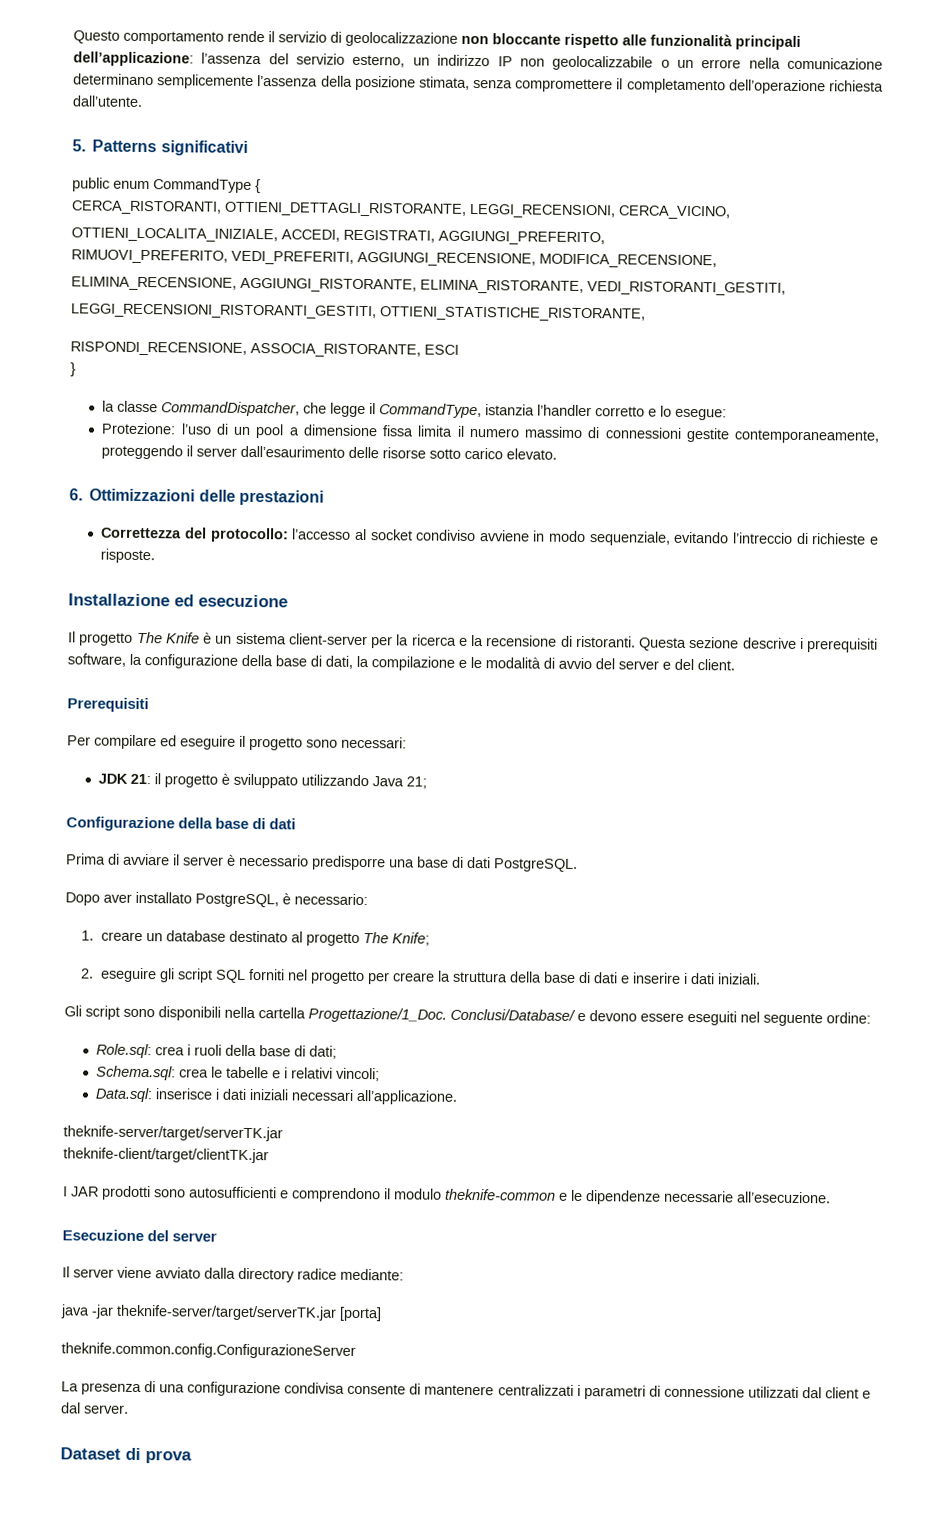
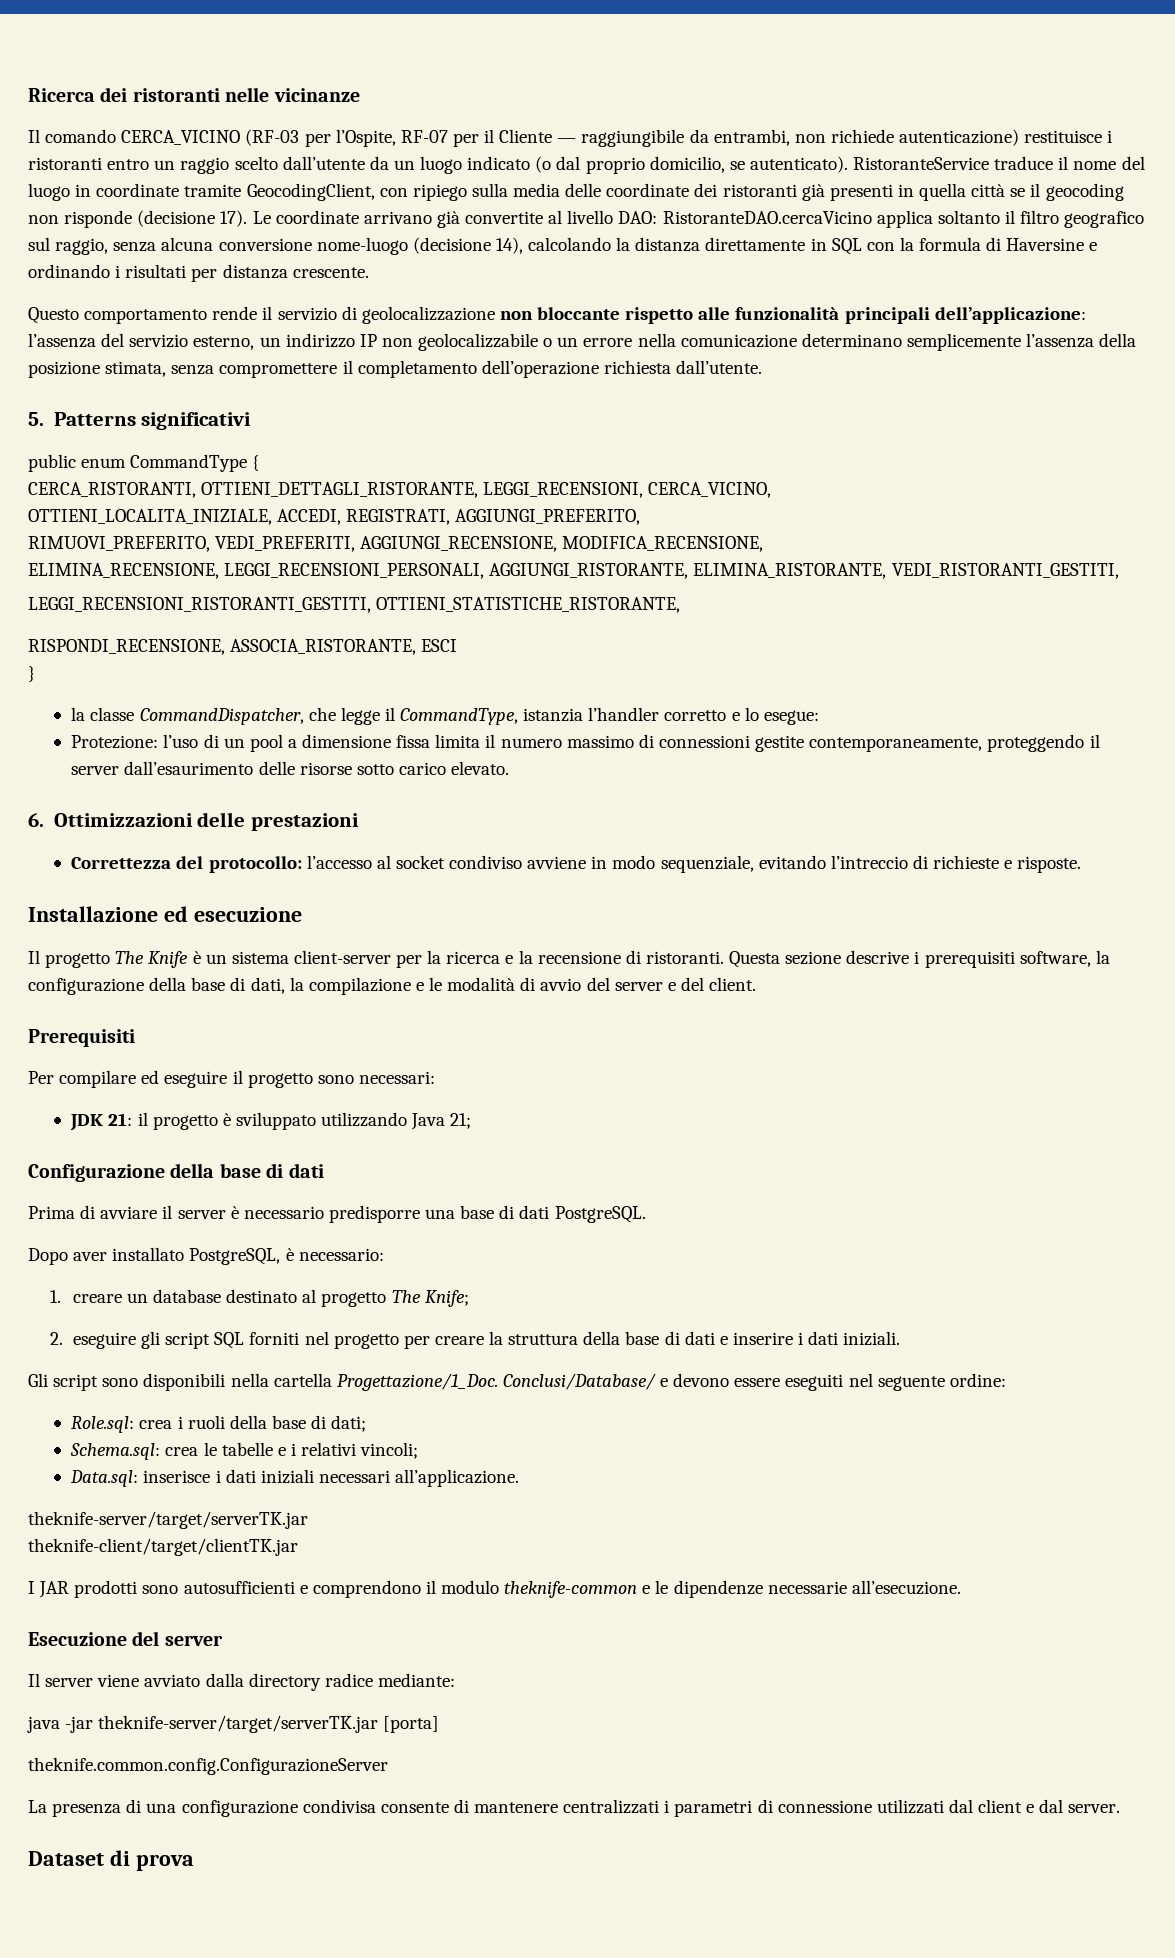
(73, 37) none -> [28,87,360,102] [28,129,1113,147] [28,156,1145,174] [28,183,1124,201] [28,210,1145,228] [28,237,1098,255] [28,264,369,282] Ricerca dei ristoranti nelle vicinanze // Il comando CERCA_VICINO (RF-03 per l’Ospite, RF-07 per il Cliente — raggiungibile da entrambi, non richiede autenticazione) restituisce i ristoranti entro un raggio scelto dall’utente da un luogo indicato (o dal proprio domicilio, se autenticato). RistoranteService traduce il nome del luogo in coordinate tramite GeocodingClient, con ripiego sulla media delle coordinate dei ristoranti già presenti in quella città se il geocoding non risponde (decisione 17). Le coordinate arrivano già convertite al livello DAO: RistoranteDAO.cercaVicino applica soltanto il filtro geografico sul raggio, senza alcuna conversione nome-luogo (decisione 14), calcolando la distanza direttamente in SQL con la formula di Haversine e ordinando i risultati per distanza crescente. //
(237, 283) none -> [224,563,485,579] LEGGI_RECENSIONI_PERSONALI,

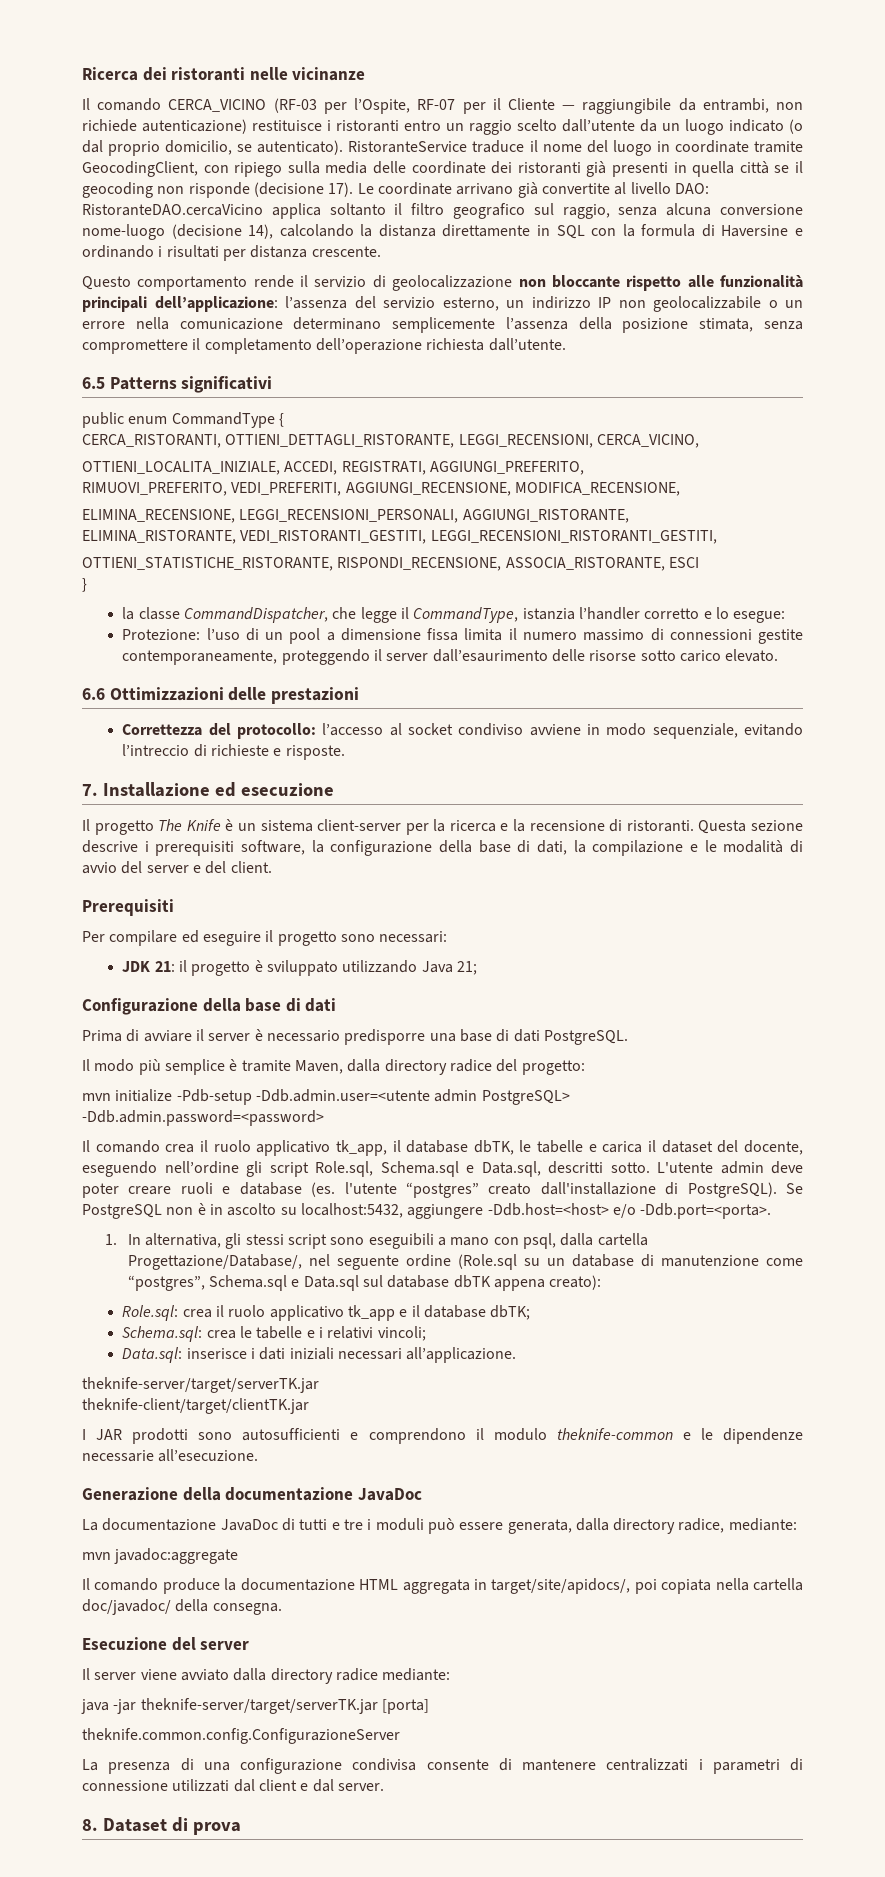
[28,412,44,426] 5. -> [82,377,105,389] 6.5
(689, 571) none -> (629, 516) //
[28,597,371,613] // LEGGI_RECENSIONI_RISTORANTI_GESTITI, -> [430,530,717,544] LEGGI_RECENSIONI_RISTORANTI_GESTITI, //
(681, 605) // -> (333, 564) none
[28,813,44,827] 6. -> [82,688,105,700] 6.6
(1082, 864) none -> [82,784,98,796] 7.
[28,1247,384,1265] [50,1289,469,1307] [50,1331,901,1349] [28,1373,1006,1391] [71,1415,367,1433] Dopo aver installato PostgreSQL, è necessario: // 1. creare un database destinato al progetto The Knife; // 2. eseguire gli script SQL forniti nel progetto per creare la struttura della base di dati e inserire i dati iniziali. // Gli script sono disponibili nella cartella Progettazione/1_Doc. Conclusi/Database/ e devono essere eseguiti nel seguente ordine: // Role.sql: crea i ruoli della base di dati; -> [82,1059,585,1075] [82,1089,570,1105] [82,1110,324,1126] [82,1140,803,1156] [82,1161,803,1177] [82,1182,803,1198] [82,1203,772,1219] [104,1233,648,1249] [127,1254,804,1270] [127,1275,602,1291] [122,1305,531,1321] Il modo più semplice è tramite Maven, dalla directory radice del progetto: // mvn initialize -Pdb-setup -Ddb.admin.user=<utente admin PostgreSQL> -Ddb.admin.password=<password> // Il comando crea il ruolo applicativo tk_app, il database dbTK, le tabelle e carica il dataset del docente, eseguendo nell’ordine gli script Role.sql, Schema.sql e Data.sql, descritti sotto. L'utente admin deve poter creare ruoli e database (es. l'utente “postgres” creato dall'installazione di PostgreSQL). Se PostgreSQL non è in ascolto su localhost:5432, aggiungere -Ddb.host=<host> e/o -Ddb.port=<porta>. // 1. In alternativa, gli stessi script sono eseguibili a mano con psql, dalla cartella Progettazione/Database/, nel seguente ordine (Role.sql su un database di manutenzione come “postgres”, Schema.sql e Data.sql sul database dbTK appena creato): // Role.sql: crea il ruolo applicativo tk_app e il database dbTK;
(961, 1587) none -> [82,1487,422,1501] [82,1518,797,1534] [82,1548,239,1564] [82,1578,803,1594] [82,1599,282,1615] // Generazione della documentazione JavaDoc // La documentazione JavaDoc di tutti e tre i moduli può essere generata, dalla directory radice, mediante: // mvn javadoc:aggregate // Il comando produce la documentazione HTML aggregata in target/site/apidocs/, poi copiata nella cartella doc/javadoc/ della consegna.
(1121, 1808) none -> [82,1819,98,1831] 8.

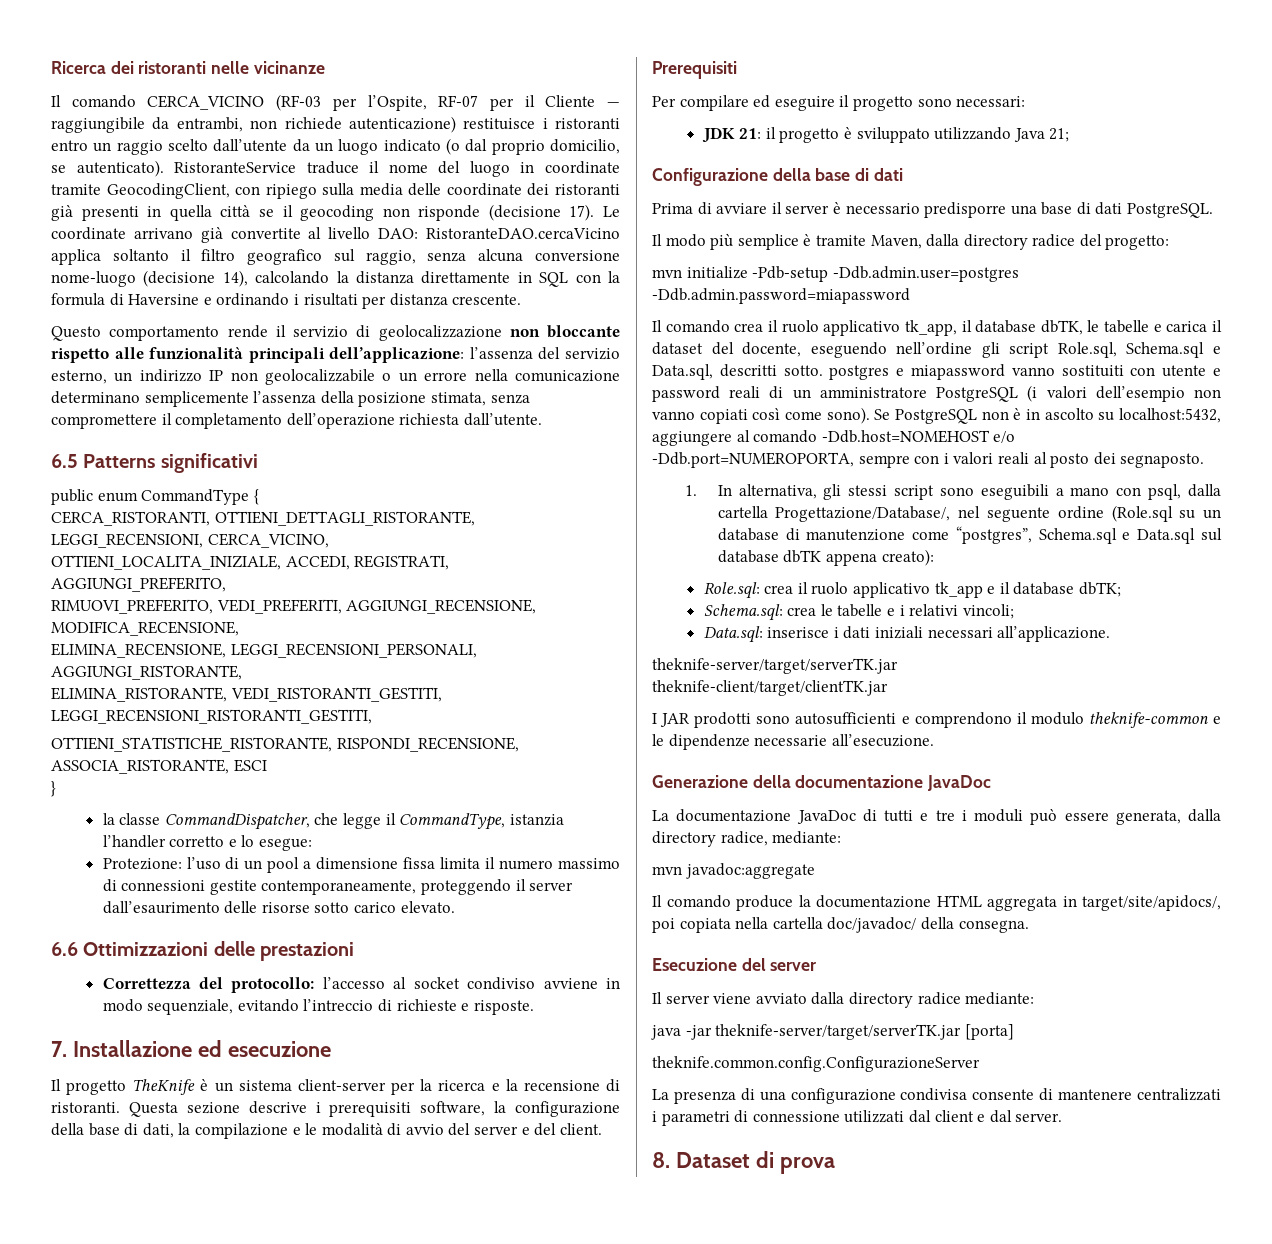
[158,819,221,831] The Knife -> [132,1079,196,1095] TheKnife
[255,1089,570,1105] [82,1110,324,1126] -Ddb.admin.user=<utente admin PostgreSQL> -Ddb.admin.password=<password> -> [832,266,1019,282] [652,288,910,304] -Ddb.admin.user=postgres -Ddb.admin.password=miapassword
[657,1161,803,1174] [82,1182,777,1198] L'utente admin deve poter creare ruoli e database (es. l'utente “postgres” creato dall'installazione di PostgreSQL). -> [829,364,1221,380] [652,385,1221,402] [652,407,870,424] postgres e miapassword vanno sostituiti con utente e password reali di un amministratore PostgreSQL (i valori dell’esempio non vanno copiati così come sono).
[487,1203,772,1219] -Ddb.host=<host> e/o -Ddb.port=<porta>. -> [736,430,1016,443] [652,452,1205,468] al comando -Ddb.host=NOMEHOST e/o -Ddb.port=NUMEROPORTA, sempre con i valori reali al posto dei segnaposto.

